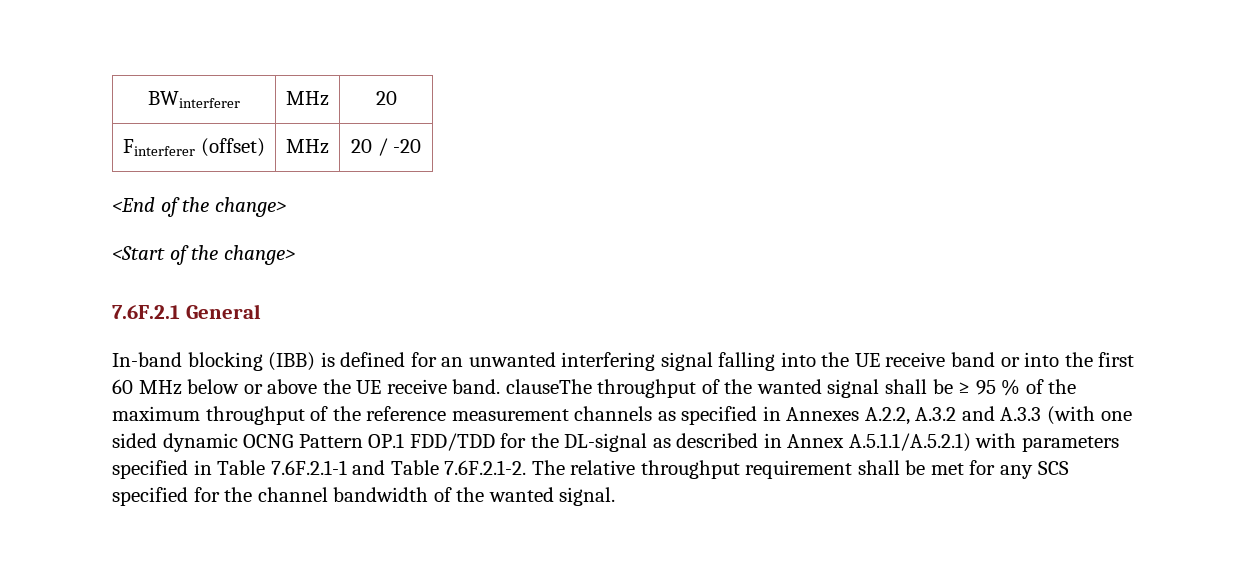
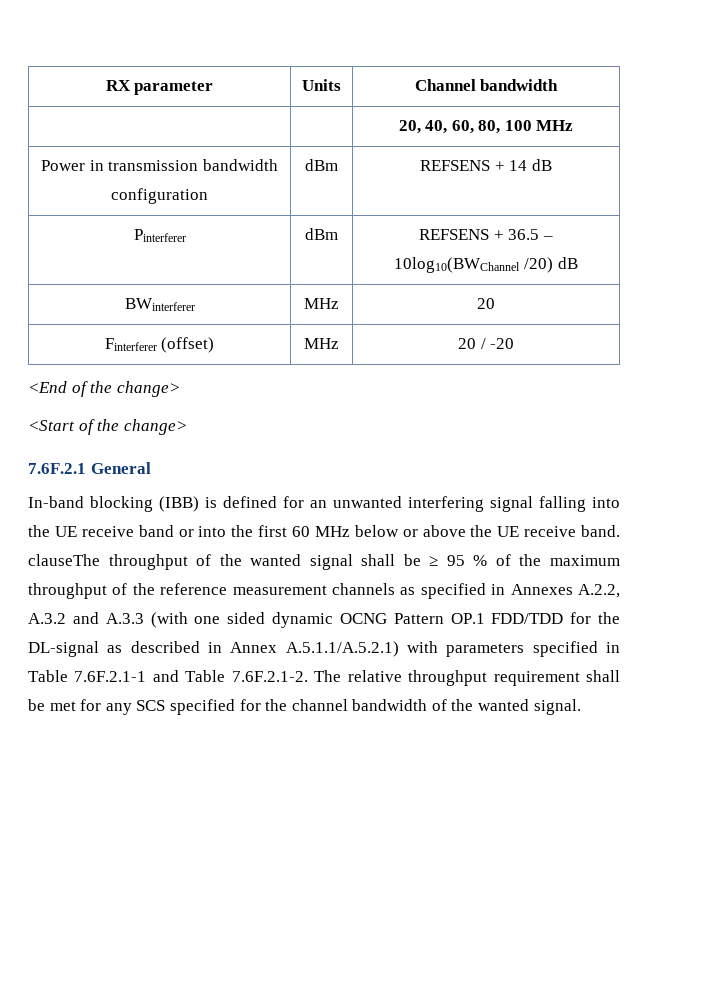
(148, 99) none -> [105,80,214,95] [302,79,341,91] [414,79,559,91] [398,120,574,134] [41,159,278,171] [111,188,208,204] [305,159,338,171] [420,159,552,171] [133,229,186,242] [305,228,338,240] [419,229,553,240] [394,257,578,273] RX parameter | Units | Channel bandwidth // | | 20, 40, 60, 80, 100 MHz // Power in transmission bandwidth configuration | dBm | REFSENS + 14 dB // Pinterferer | dBm | REFSENS + 36.5 – 10log10(BWChannel /20) dB //

